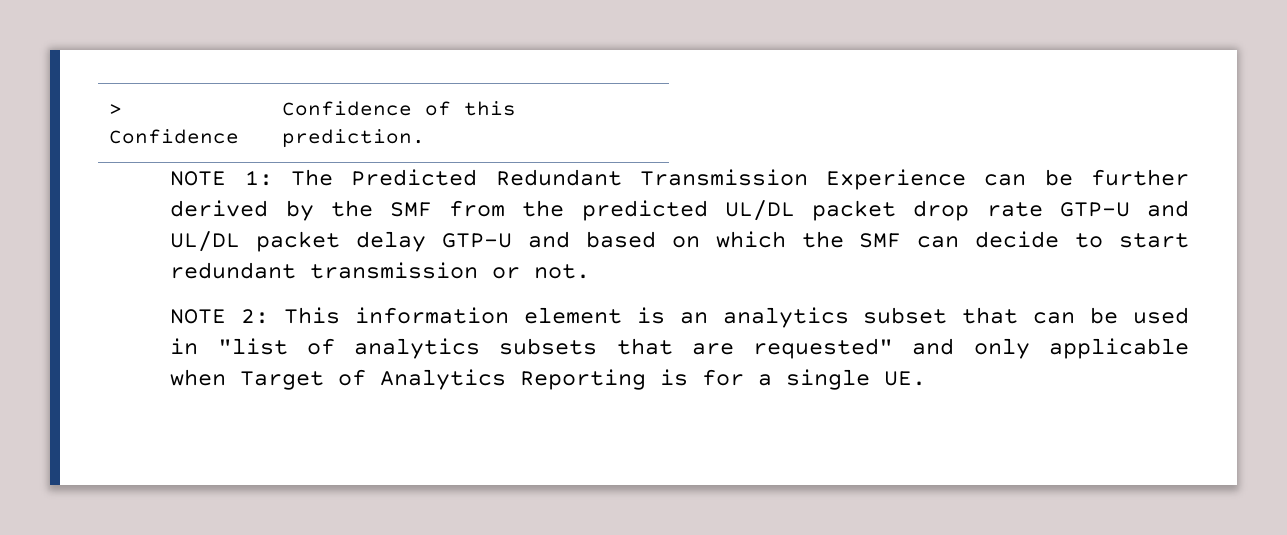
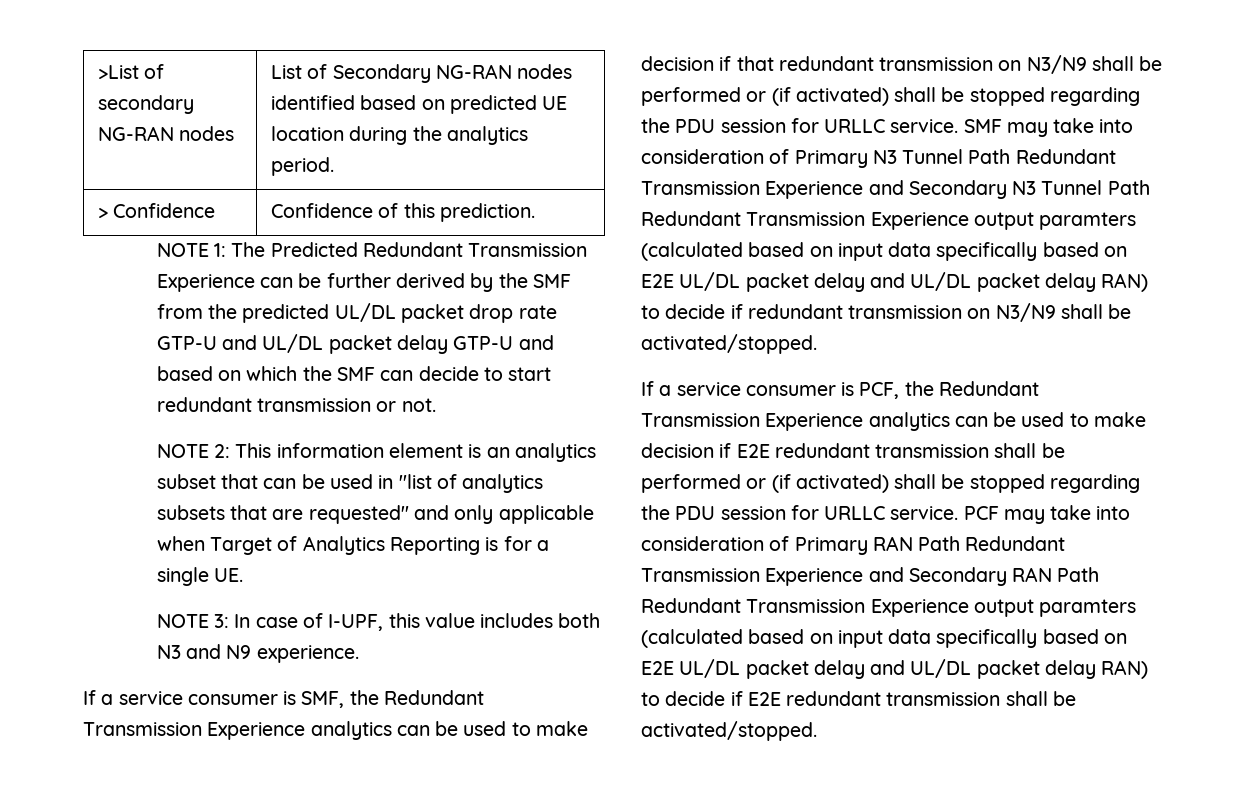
(109, 109) none -> [98,64,165,79] [98,95,195,114] [98,126,235,141] [271,64,573,83] [271,95,568,114] [271,126,528,145] [271,157,335,176] >List of secondary NG-RAN nodes | List of Secondary NG-RAN nodes identified based on predicted UE location during the analytics period. //
(927, 378) none -> [156,613,601,631] [156,644,359,663] [83,690,484,708] [83,721,588,740] [641,55,1163,74] [641,87,1140,106] [641,118,1134,137] [641,149,1116,168] [641,180,1150,199] [641,211,1137,230] [641,242,1127,261] [641,272,1149,292] [641,303,1132,322] [641,334,817,354] [641,381,1039,399] [641,412,1146,431] [641,443,1065,458] [641,474,1140,493] [641,505,1131,524] [641,536,1066,555] [641,567,1100,586] [641,598,1137,617] [641,629,1127,648] [641,659,1149,679] [641,691,1076,706] [641,721,817,741] // NOTE 3: In case of I-UPF, this value includes both N3 and N9 experience. // If a service consumer is SMF, the Redundant Transmission Experience analytics can be used to make decision if that redundant transmission on N3/N9 shall be performed or (if activated) shall be stopped regarding the PDU session for URLLC service. SMF may take into consideration of Primary N3 Tunnel Path Redundant Transmission Experience and Secondary N3 Tunnel Path Redundant Transmission Experience output paramters (calculated based on input data specifically based on E2E UL/DL packet delay and UL/DL packet delay RAN) to decide if redundant transmission on N3/N9 shall be activated/stopped. // If a service consumer is PCF, the Redundant Transmission Experience analytics can be used to make decision if E2E redundant transmission shall be performed or (if activated) shall be stopped regarding the PDU session for URLLC service. PCF may take into consideration of Primary RAN Path Redundant Transmission Experience and Secondary RAN Path Redundant Transmission Experience output paramters (calculated based on input data specifically based on E2E UL/DL packet delay and UL/DL packet delay RAN) to decide if E2E redundant transmission shall be activated/stopped.

